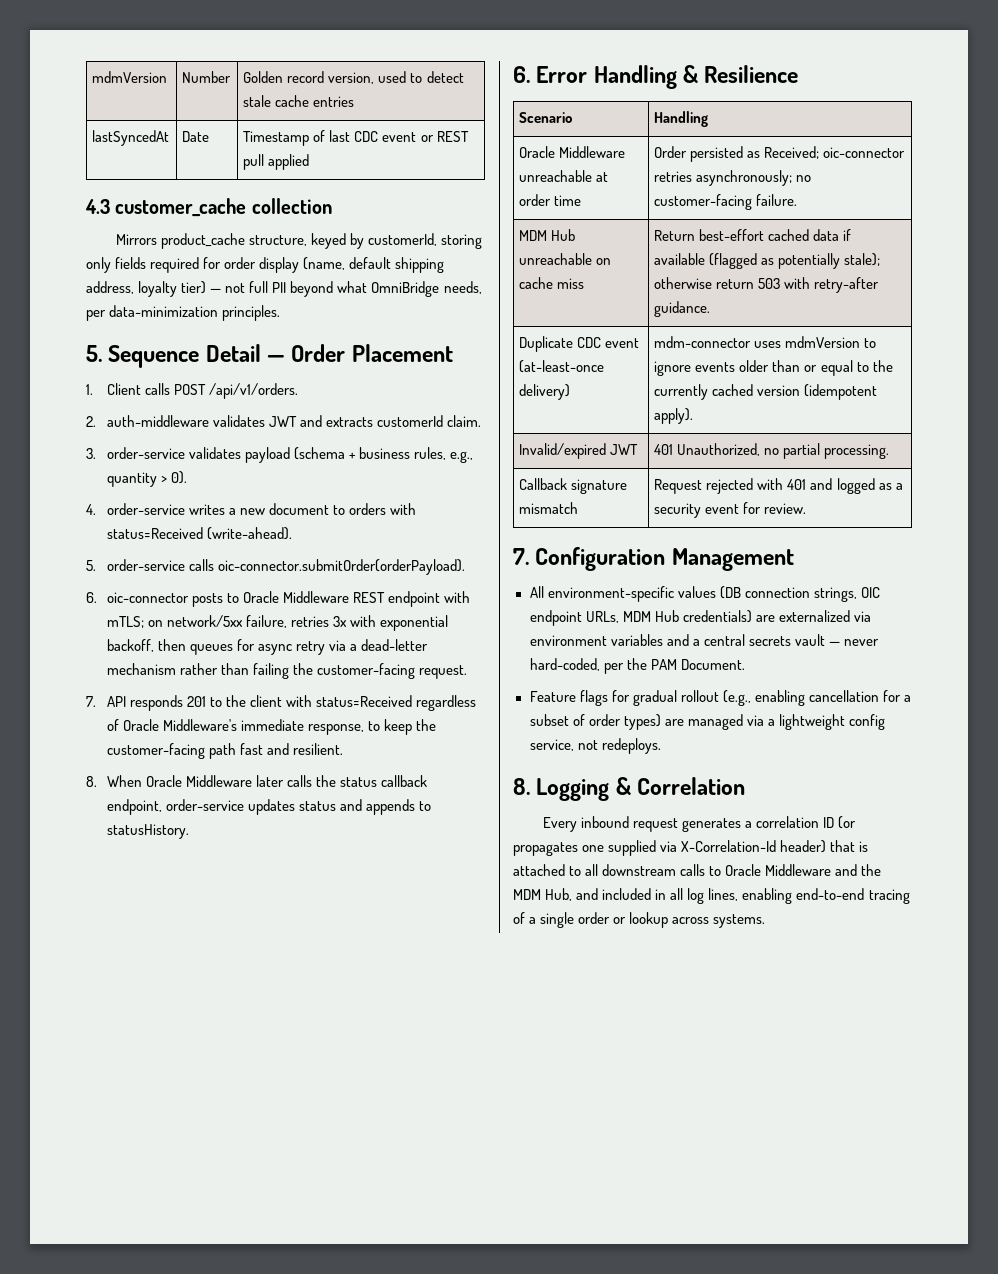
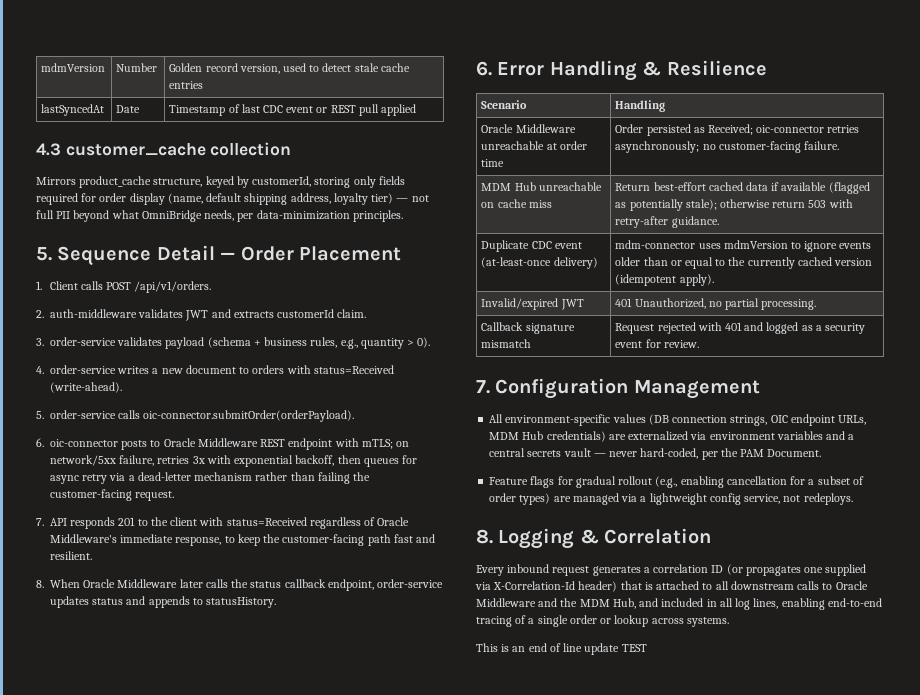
(766, 921) none -> [476,643,647,655] // This is an end of line update TEST

